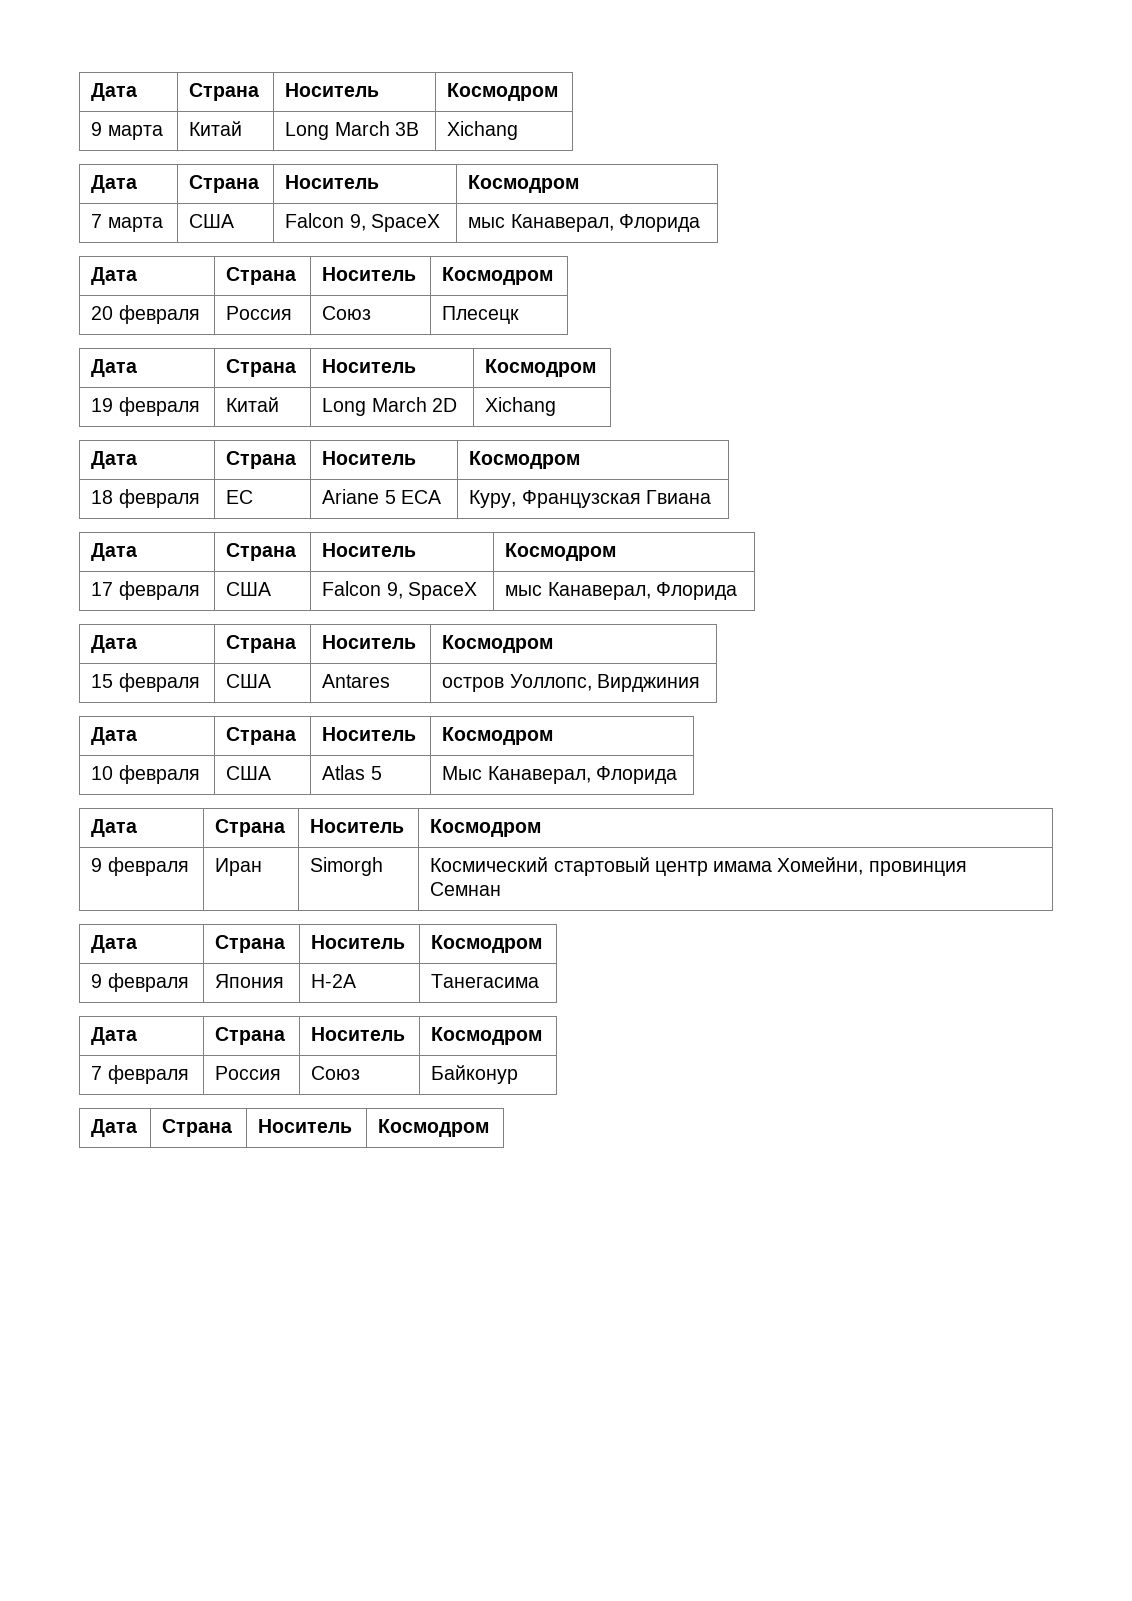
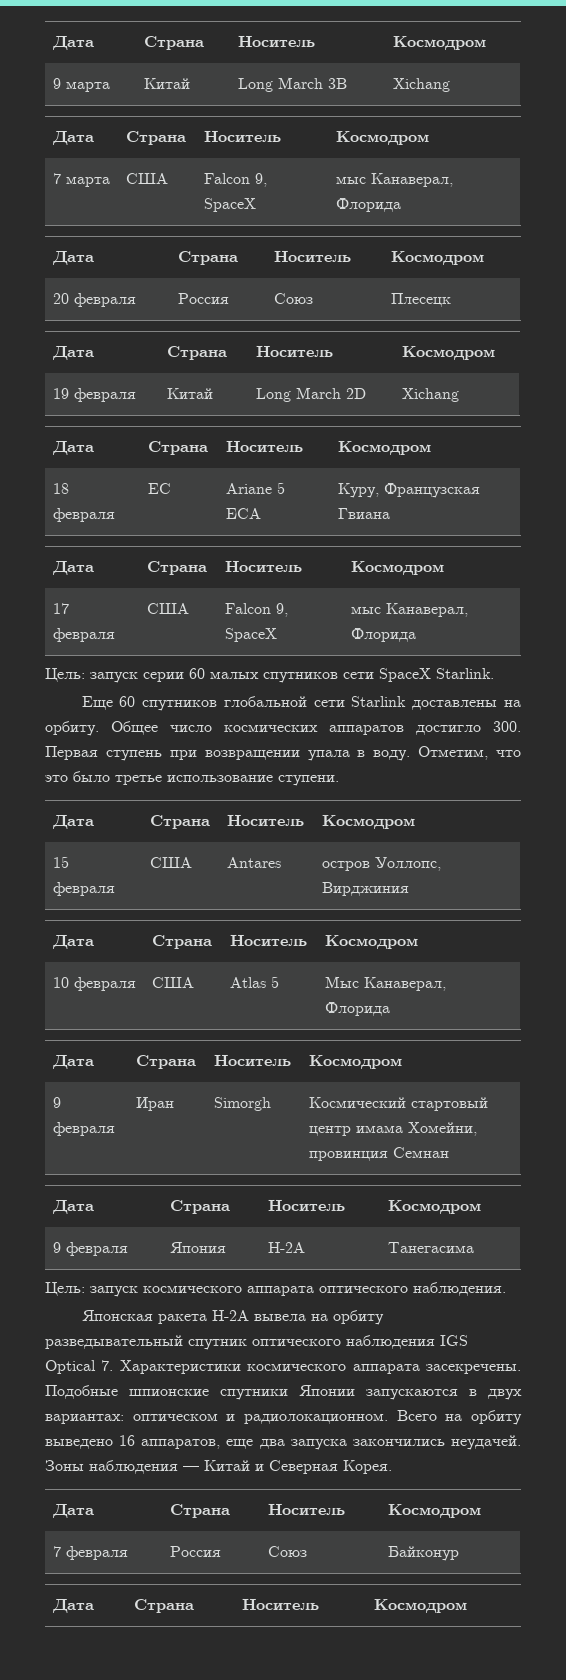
(737, 591) none -> [45,668,494,683] [81,696,521,711] [45,721,521,736] [45,746,521,761] [45,771,339,786] // Цель: запуск серии 60 малых спутников сети SpaceX Starlink. // Еще 60 спутников глобальной сети Starlink доставлены на орбиту. Общее число космических аппаратов достигло 300. Первая ступень при возвращении упала в воду. Отметим, что это было третье использование ступени.
(540, 981) none -> [45,1282,506,1297] [81,1310,384,1325] [45,1335,468,1350] [45,1360,521,1374] [45,1385,522,1400] [45,1410,522,1425] [45,1435,521,1450] [45,1460,392,1474] // Цель: запуск космического аппарата оптического наблюдения. // Японская ракета Н-2А вывела на орбиту разведывательный спутник оптического наблюдения IGS Optical 7. Характеристики космического аппарата засекречены. Подобные шпионские спутники Японии запускаются в двух вариантах: оптическом и радиолокационном. Всего на орбиту выведено 16 аппаратов, еще два запуска закончились неудачей. Зоны наблюдения — Китай и Северная Корея.

